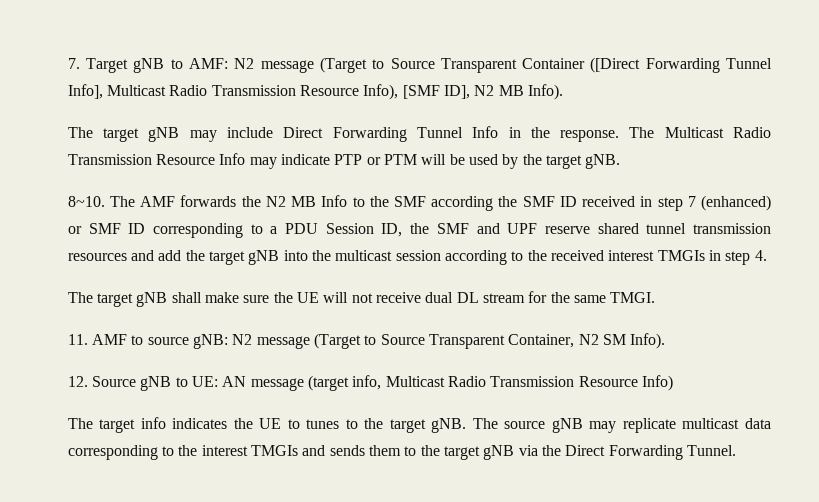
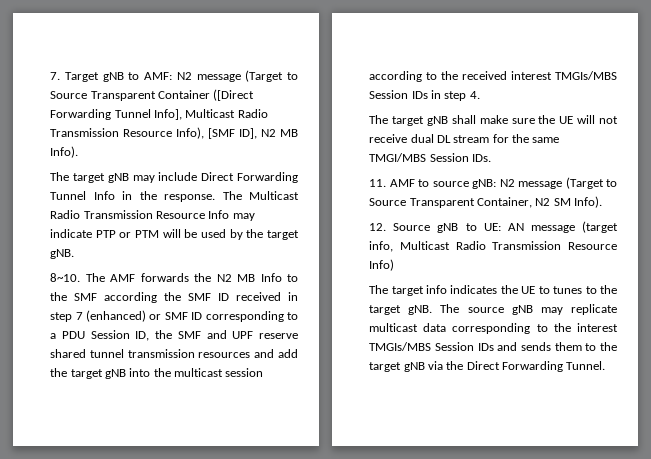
[657,250,705,261] TMGIs -> [555,71,617,80] [369,90,428,99] TMGIs/MBS Session IDs
[610,292,656,303] TMGI. -> [369,153,491,162] TMGI/MBS Session IDs.
[251,445,299,456] TMGIs -> [369,342,494,351] TMGIs/MBS Session IDs

